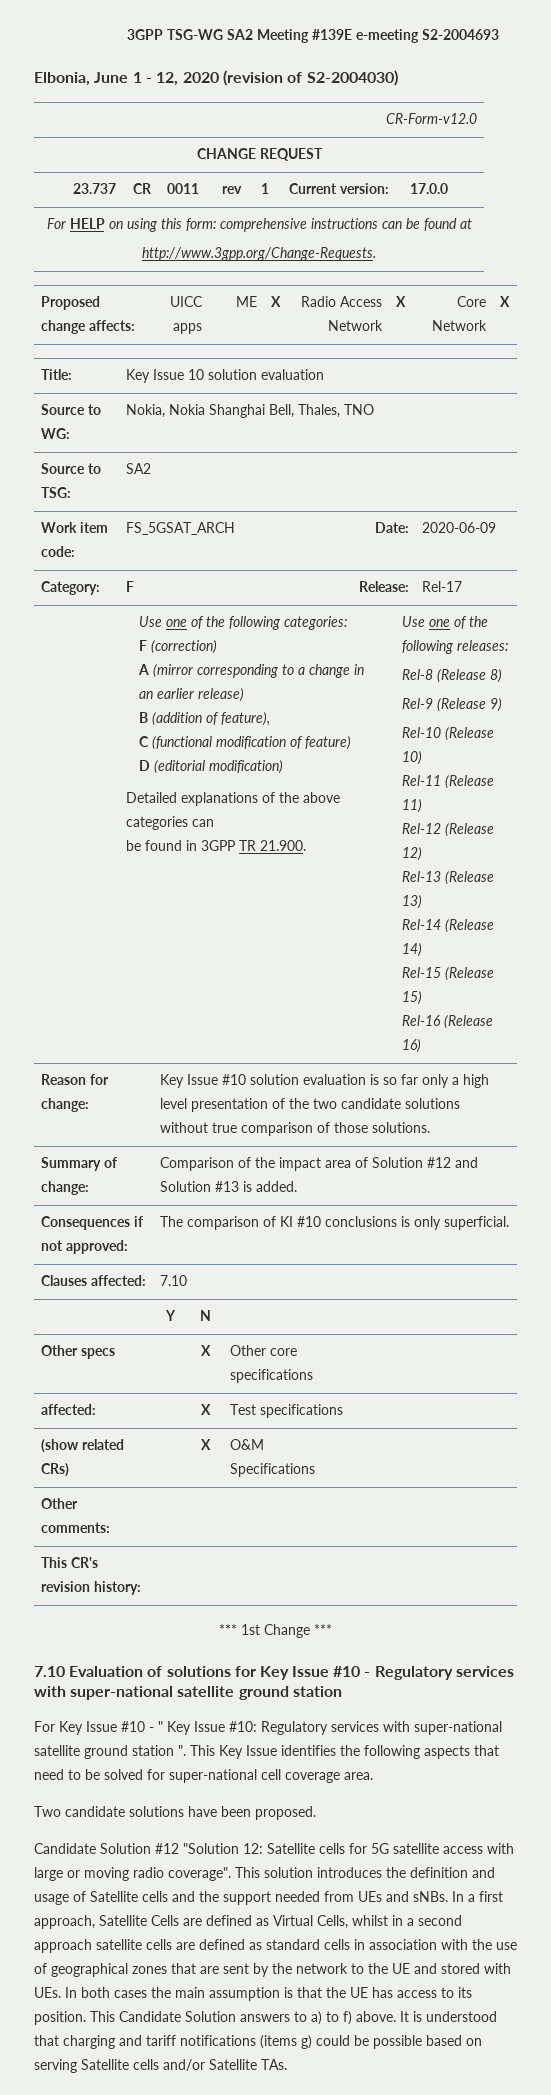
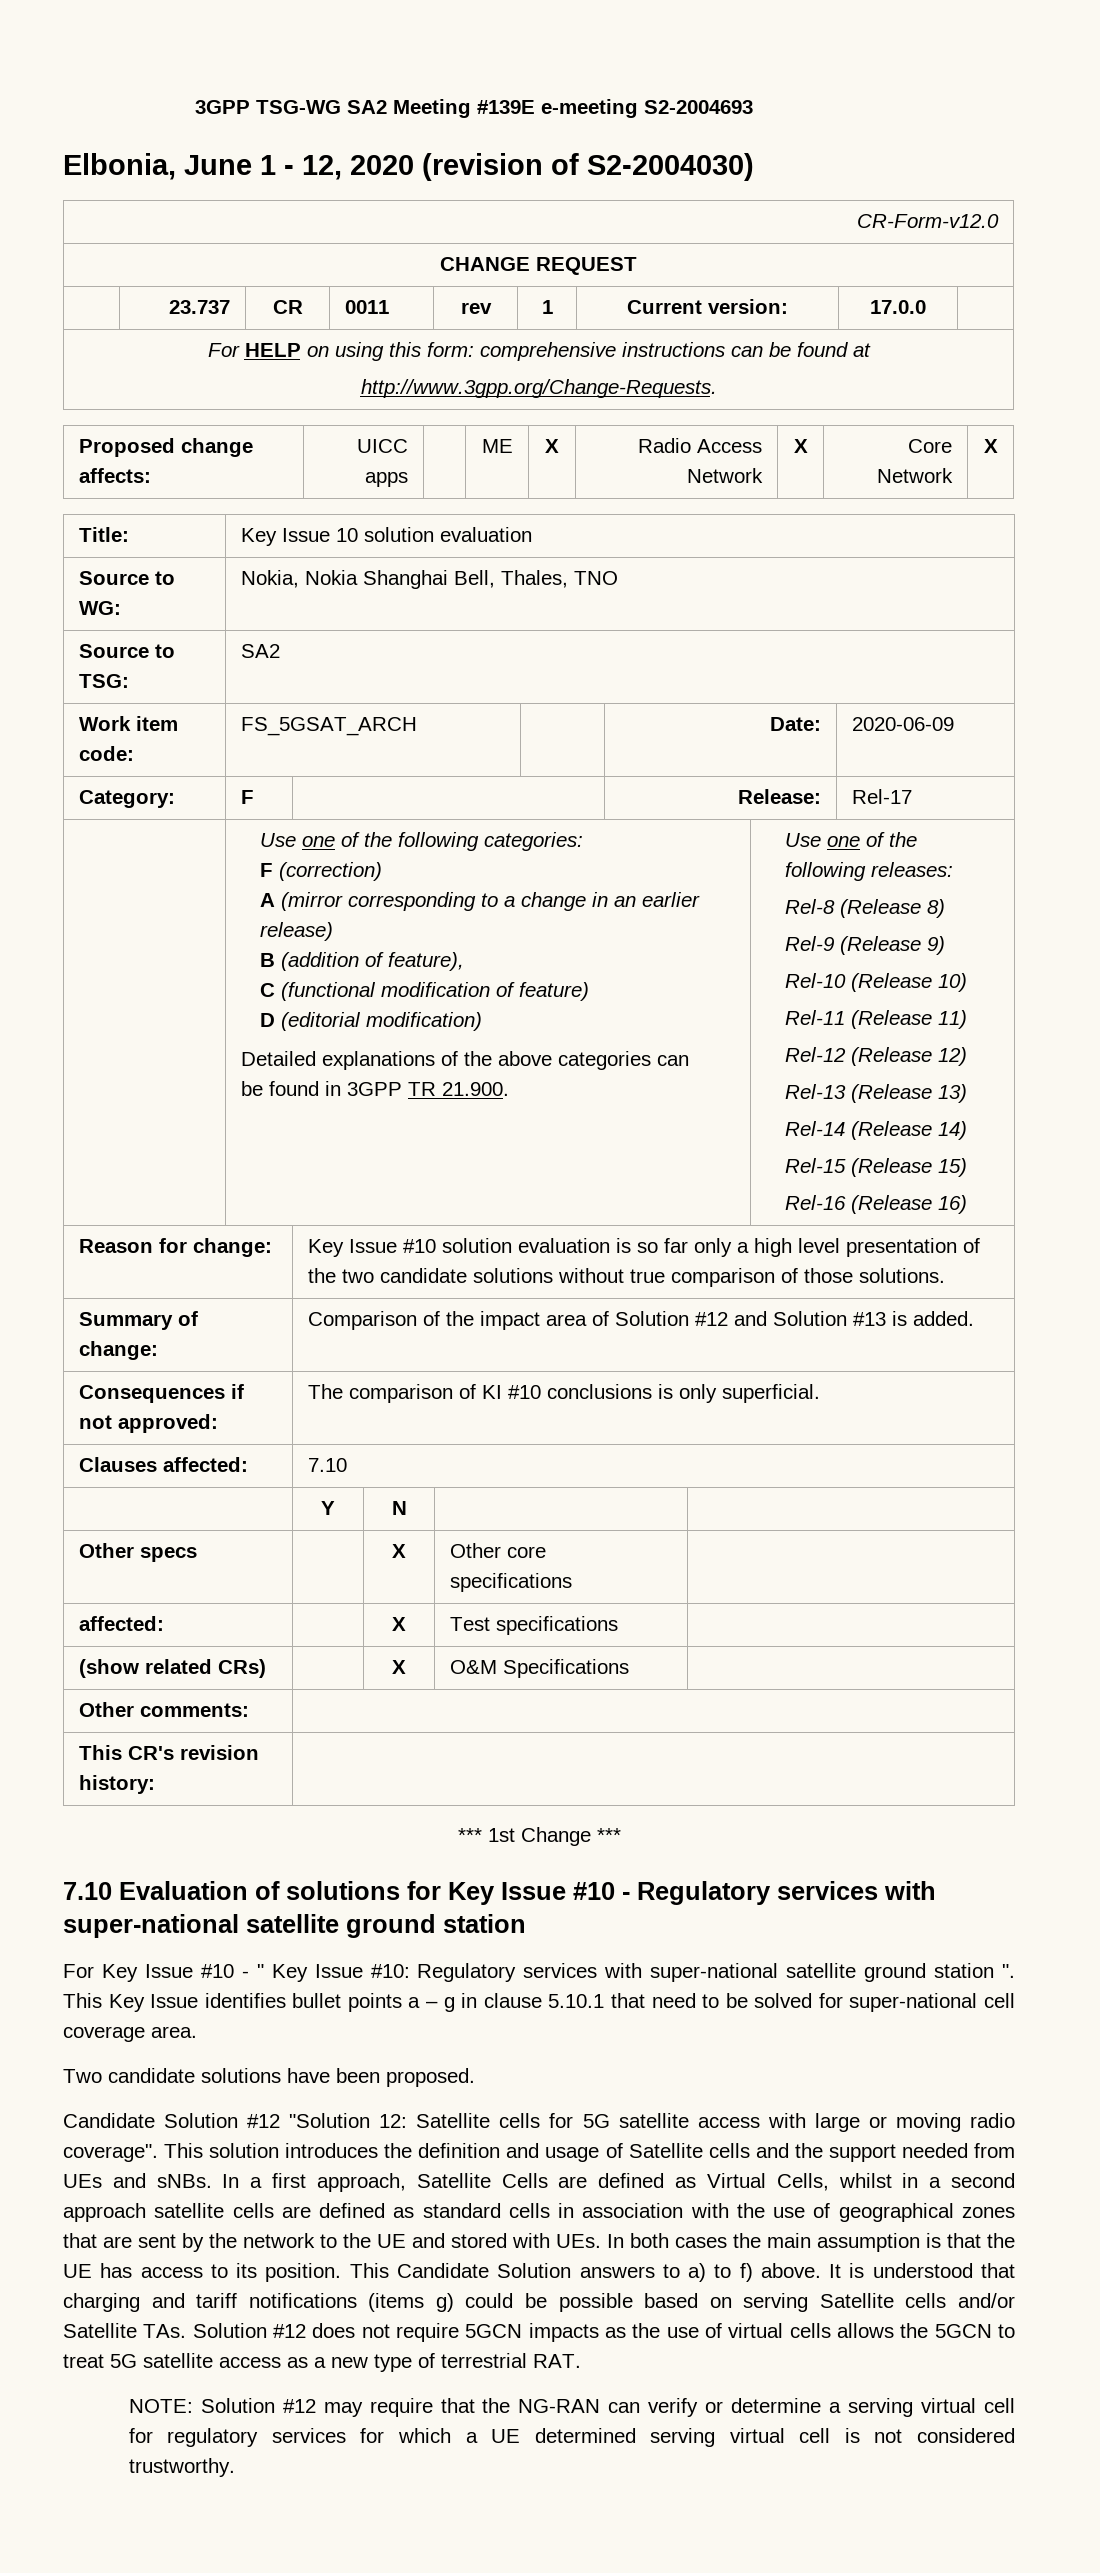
[340,1745,470,1759] the following aspects -> [292,1993,605,2012] bullet points a – g in clause 5.10.1
(287, 2064) none -> [192,2323,1016,2342] [63,2353,581,2372] [128,2398,1016,2417] [128,2428,1016,2447] [128,2458,235,2477] Solution #12 does not require 5GCN impacts as the use of virtual cells allows the 5GCN to treat 5G satellite access as a new type of terrestrial RAT. // NOTE: Solution #12 may require that the NG-RAN can verify or determine a serving virtual cell for regulatory services for which a UE determined serving virtual cell is not considered trustworthy.

